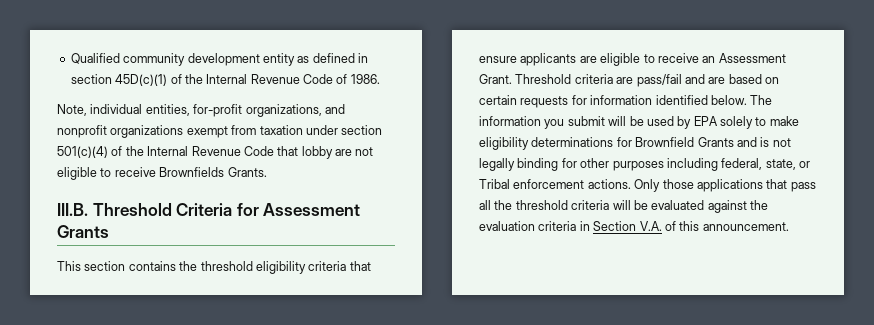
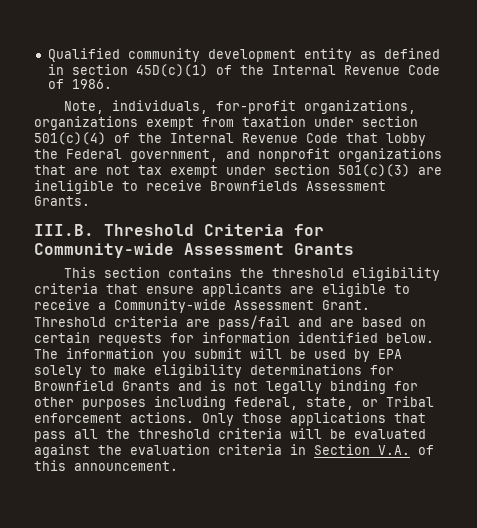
[90,104,345,117] [57,125,107,138] individual entities, for-profit organizations, and nonprofit -> [111,100,416,114] individuals, for-profit organizations,
[335,147,374,156] [57,167,97,180] are not eligible -> [34,148,442,162] [34,164,442,178] [34,180,114,194] the Federal government, and nonprofit organizations that are not tax exempt under section 501(c)(3) are ineligible
(225, 172) none -> [306,181,386,191] Assessment
(259, 209) none -> [34,243,174,258] Community-wide
[702,56,716,63] an -> [98,299,226,313] a Community-wide

